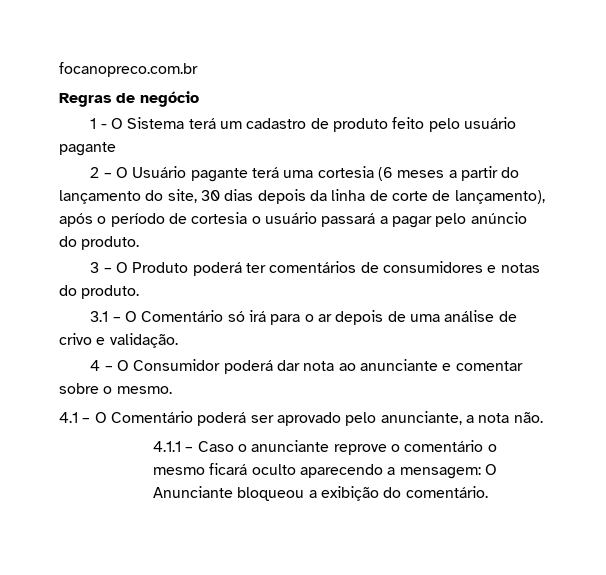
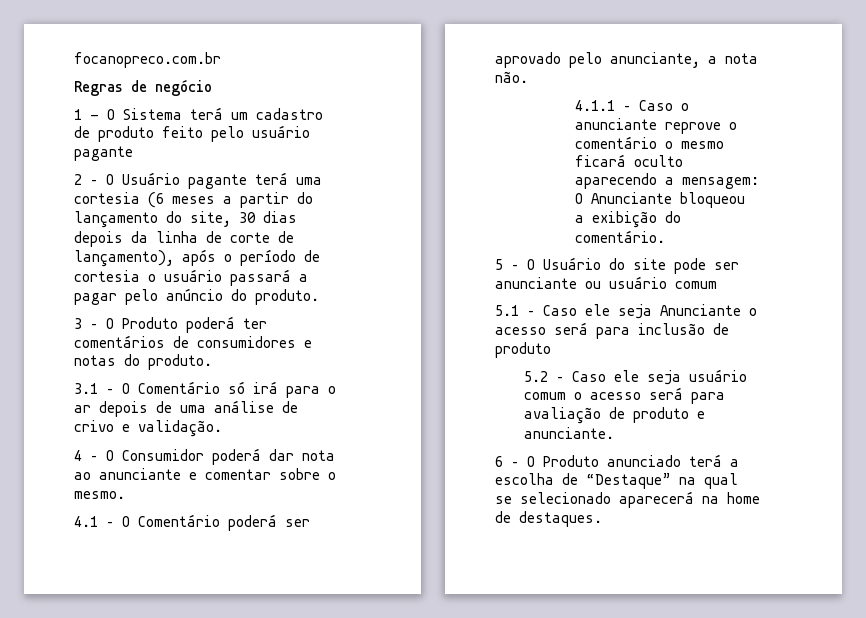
(488, 492) none -> [495,257,739,274] [495,276,717,289] [495,304,757,319] [495,322,729,339] [495,342,551,358] [523,369,747,385] [523,387,725,404] [523,407,705,424] [523,427,614,439] [495,454,739,467] [495,473,738,489] [495,491,760,508] [495,511,602,527] // 5 – O Usuário do site pode ser anunciante ou usuário comum // 5.1 – Caso ele seja Anunciante o acesso será para inclusão de produto // 5.2 – Caso ele seja usuário comum o acesso será para avaliação de produto e anunciante. // 6 – O Produto anunciado terá a escolha de “Destaque” na qual se selecionado aparecerá na home de destaques.

